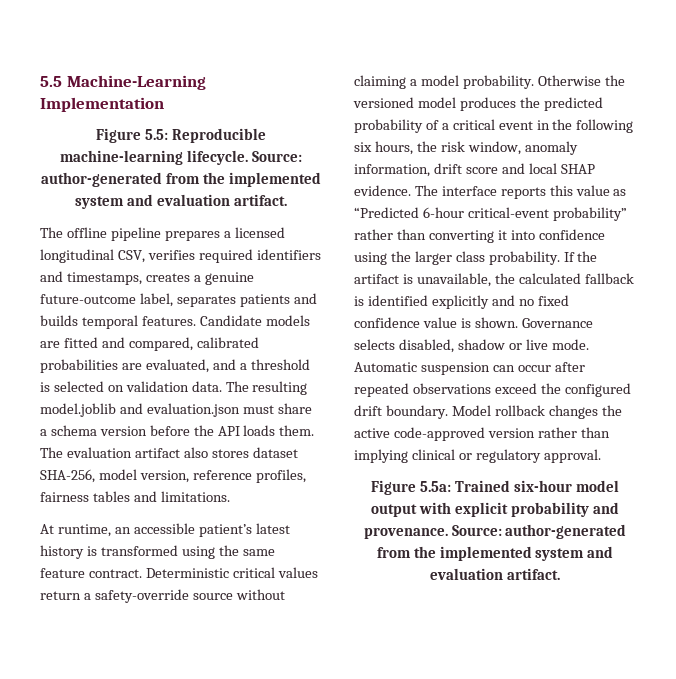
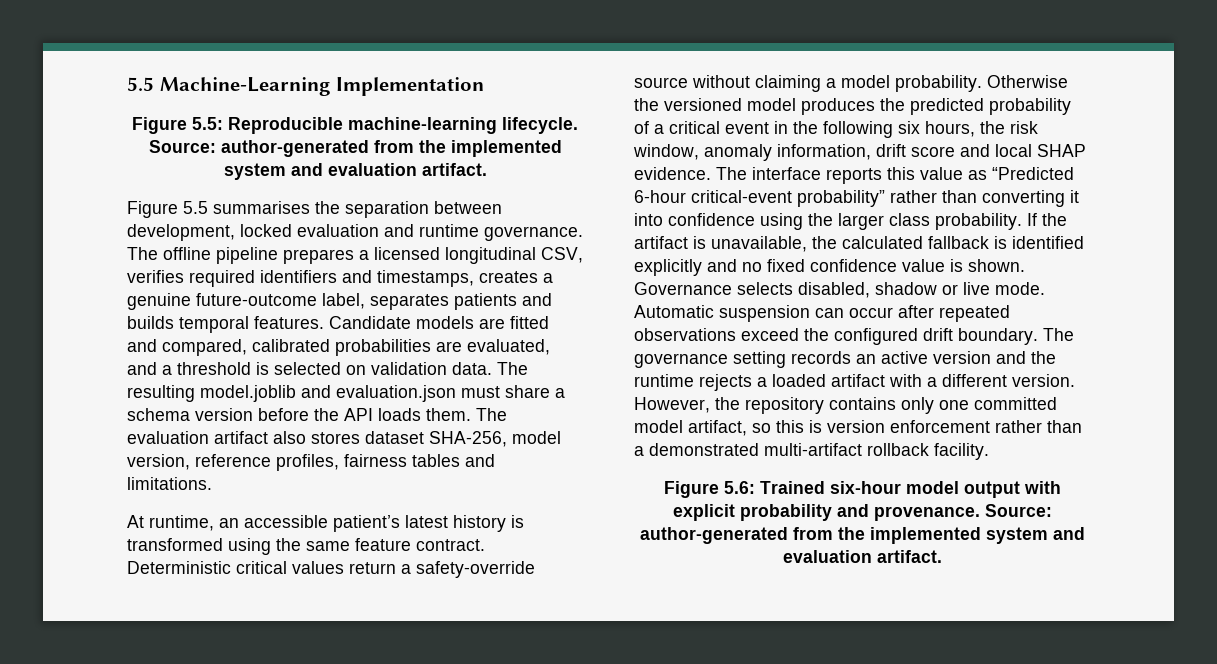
(287, 200) none -> [127,201,502,218] [127,224,583,241] Figure 5.5 summarises the separation between development, locked evaluation and runtime governance.
[451,405,622,419] [354,427,610,441] [354,449,601,463] [371,480,452,495] Model rollback changes the active code-approved version rather than implying clinical or regulatory approval. // Figure 5.5a: -> [1043,328,1074,341] [634,351,1056,368] [634,374,1075,391] [634,397,1057,414] [634,420,1082,436] [634,443,989,460] [663,481,755,498] The governance setting records an active version and the runtime rejects a loaded artifact with a different version. However, the repository contains only one committed model artifact, so this is version enforcement rather than a demonstrated multi-artifact rollback facility. // Figure 5.6:

